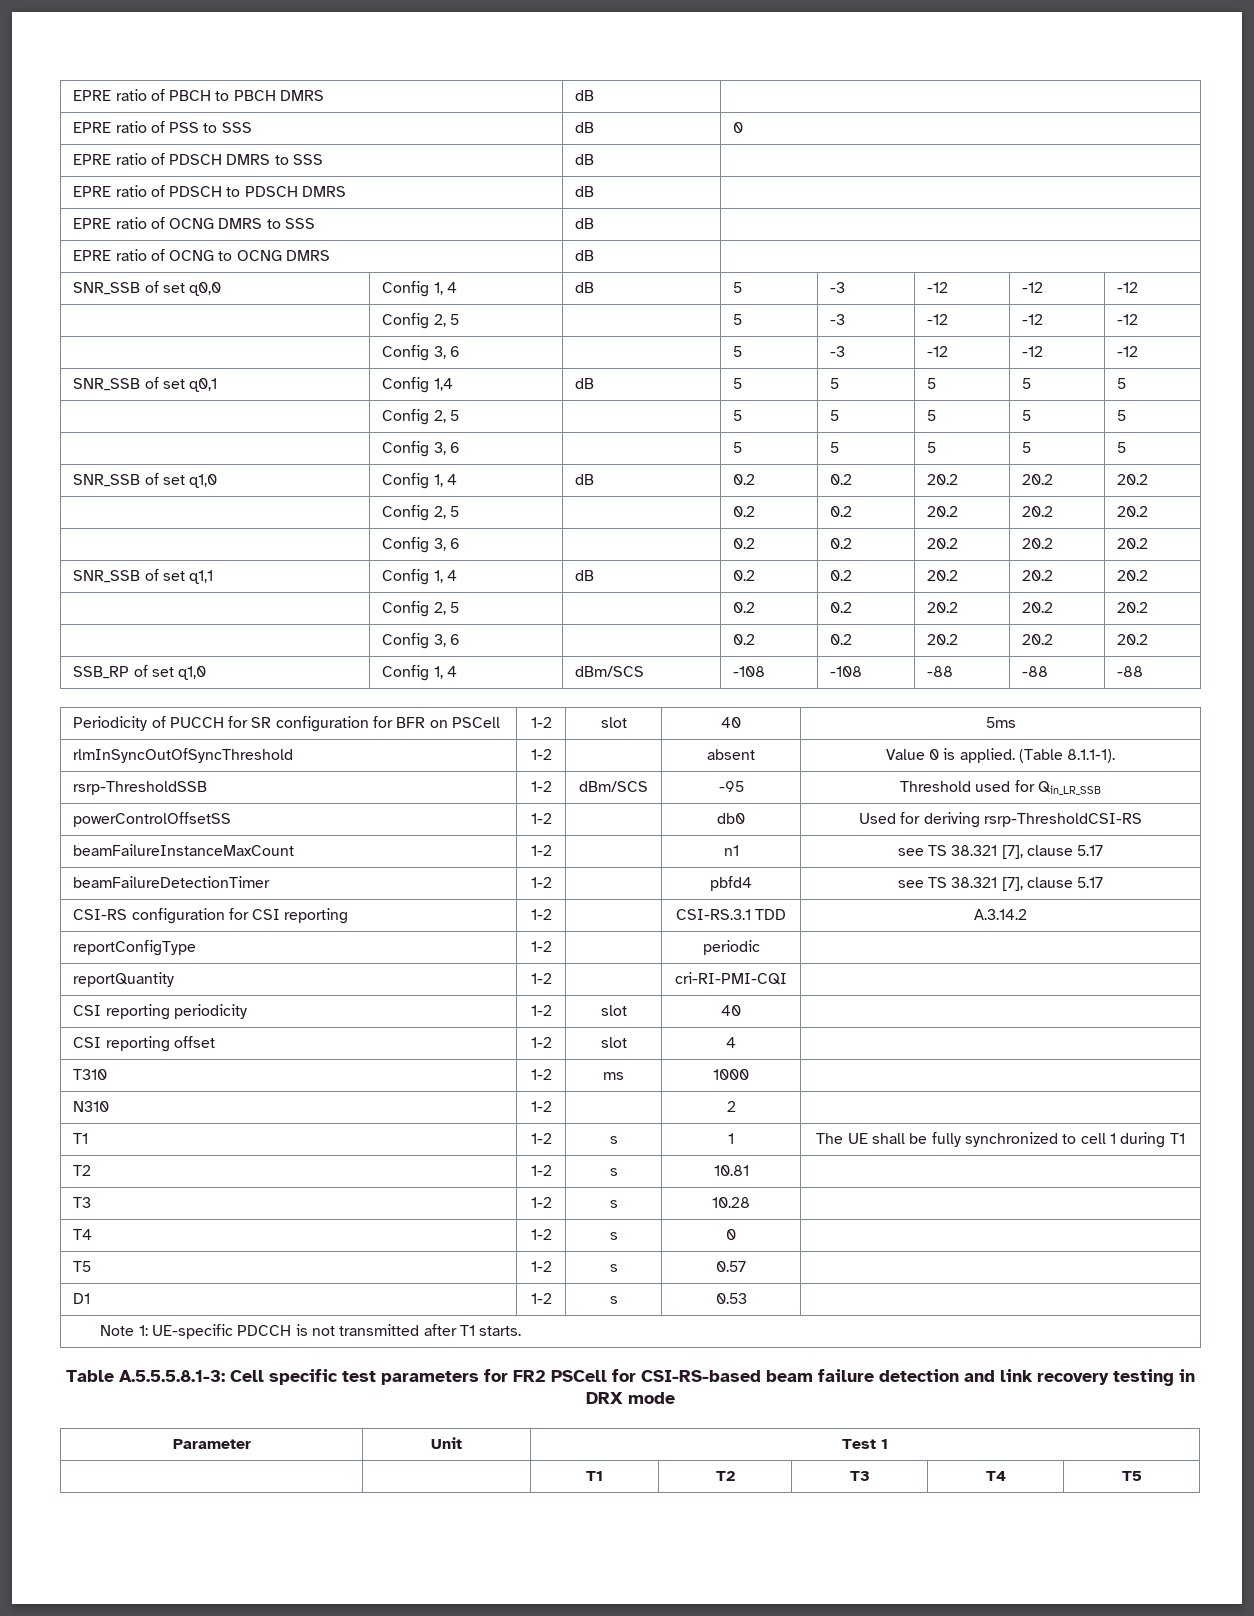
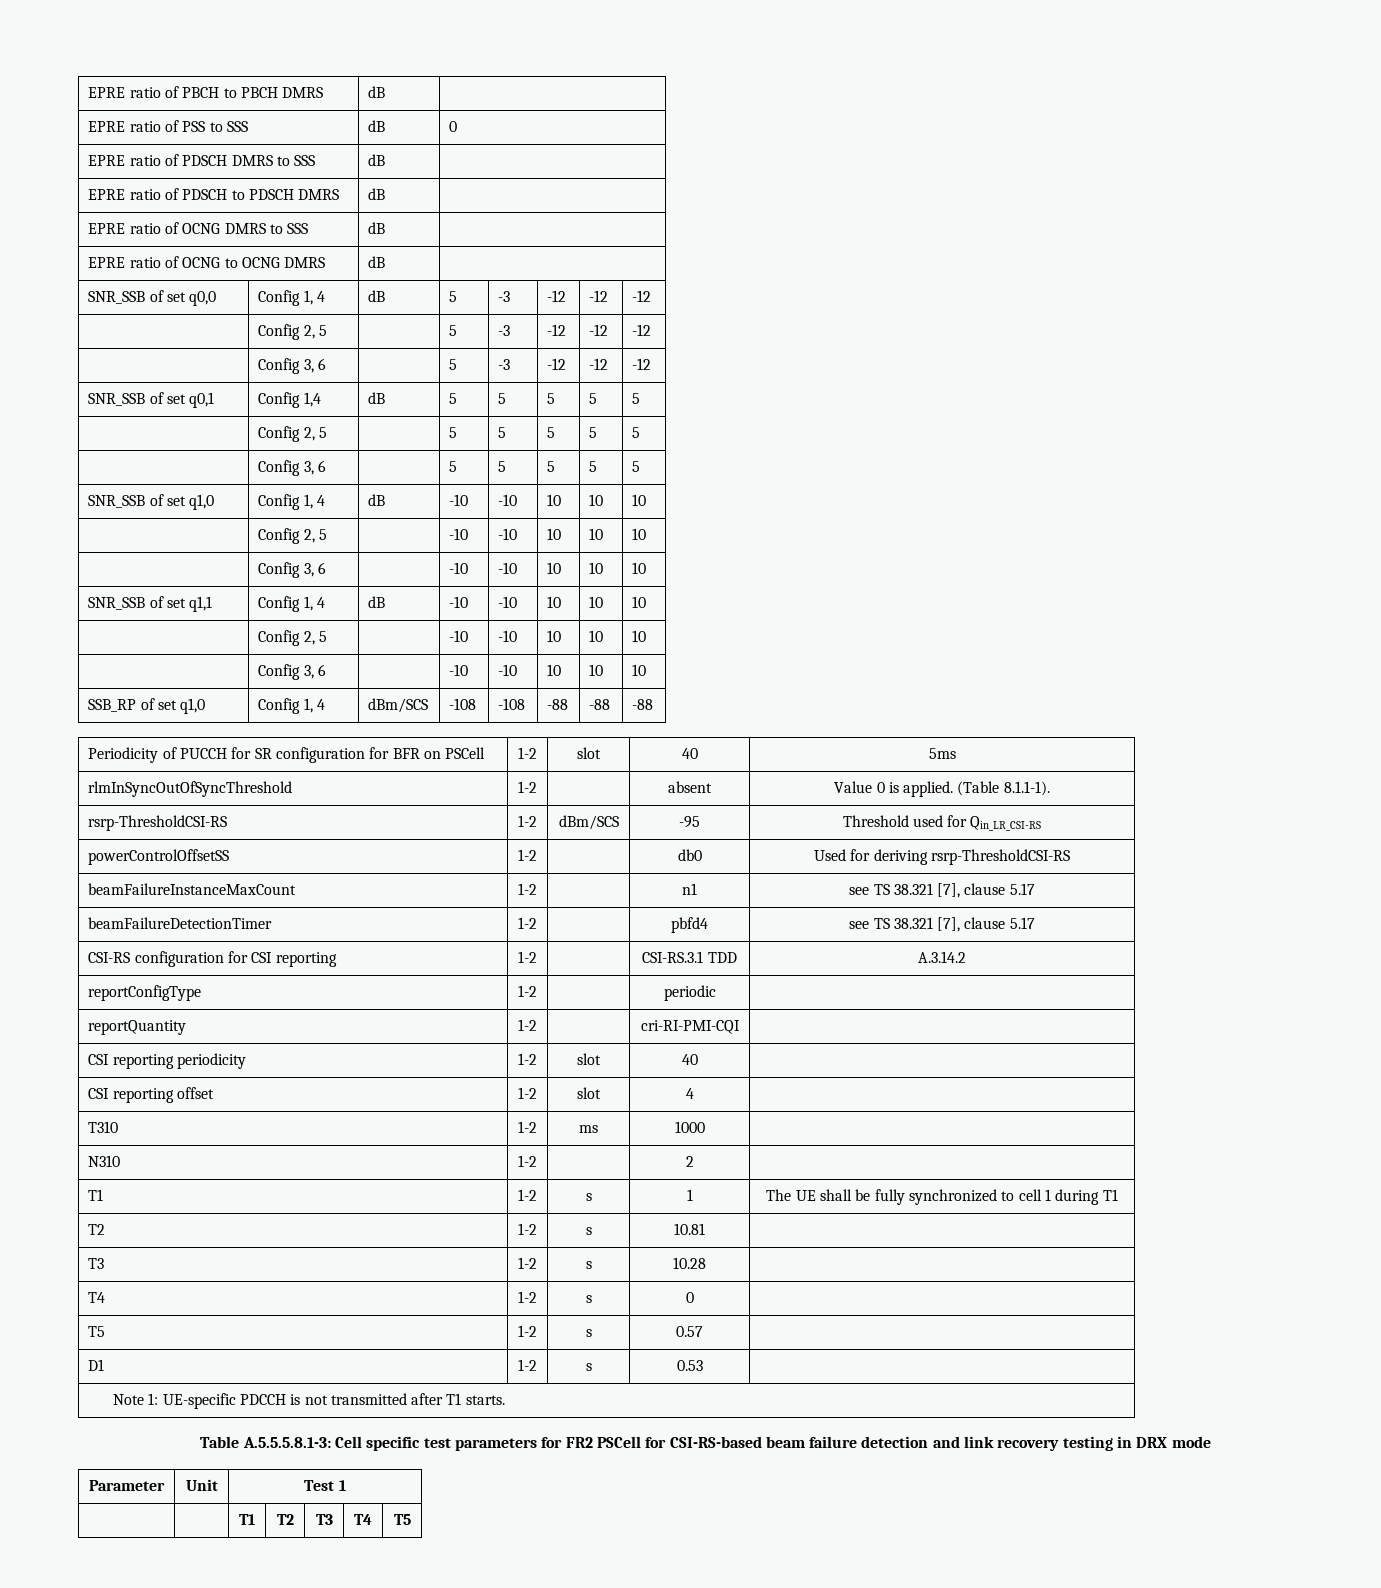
[733,474,756,485] [830,474,853,485] [927,474,959,485] [1022,474,1054,485] [1117,474,1149,485] [382,505,459,521] [733,506,756,517] [830,506,853,517] [927,506,959,517] [1022,506,1054,517] [1117,506,1149,517] [382,537,460,553] [733,538,756,549] [830,538,853,549] [927,538,959,549] [1022,538,1054,549] [1117,538,1149,549] 0.2 | 0.2 | 20.2 | 20.2 | 20.2 // | Config 2, 5 | | 0.2 | 0.2 | 20.2 | 20.2 | 20.2 // | Config 3, 6 | | 0.2 | 0.2 | 20.2 | 20.2 | 20.2 -> [449,494,469,506] [498,494,518,506] [547,494,562,506] [589,494,604,506] [632,494,647,506] [258,528,327,544] [449,528,469,540] [498,528,518,540] [547,528,562,540] [589,528,604,540] [632,528,647,540] [258,562,326,578] [449,562,469,574] [498,562,518,574] [547,562,562,574] [589,562,604,574] [632,562,647,574] -10 | -10 | 10 | 10 | 10 // | Config 2, 5 | | -10 | -10 | 10 | 10 | 10 // | Config 3, 6 | | -10 | -10 | 10 | 10 | 10
[733,570,756,581] [830,570,853,581] [927,570,959,581] [1022,570,1054,581] [1117,570,1149,581] [382,601,459,617] [733,602,756,613] [830,602,853,613] [927,602,959,613] [1022,602,1054,613] [1117,602,1149,613] [382,633,460,649] [733,634,756,645] [830,634,853,645] [927,634,959,645] [1022,634,1054,645] [1117,634,1149,645] 0.2 | 0.2 | 20.2 | 20.2 | 20.2 // | Config 2, 5 | | 0.2 | 0.2 | 20.2 | 20.2 | 20.2 // | Config 3, 6 | | 0.2 | 0.2 | 20.2 | 20.2 | 20.2 -> [449,596,469,608] [498,596,518,608] [547,596,562,608] [589,596,604,608] [632,596,647,608] [258,630,327,646] [449,630,469,642] [498,630,518,642] [547,630,562,642] [589,630,604,642] [632,630,647,642] [258,664,326,680] [449,664,469,676] [498,664,518,676] [547,664,562,676] [589,664,604,676] [632,664,647,676] -10 | -10 | 10 | 10 | 10 // | Config 2, 5 | | -10 | -10 | 10 | 10 | 10 // | Config 3, 6 | | -10 | -10 | 10 | 10 | 10
[73,781,208,795] rsrp-ThresholdSSB -> [88,815,228,831] rsrp-ThresholdCSI-RS
[1037,781,1101,795] Qin_LR_SSB -> [970,816,1042,831] Qin_LR_CSI-RS

